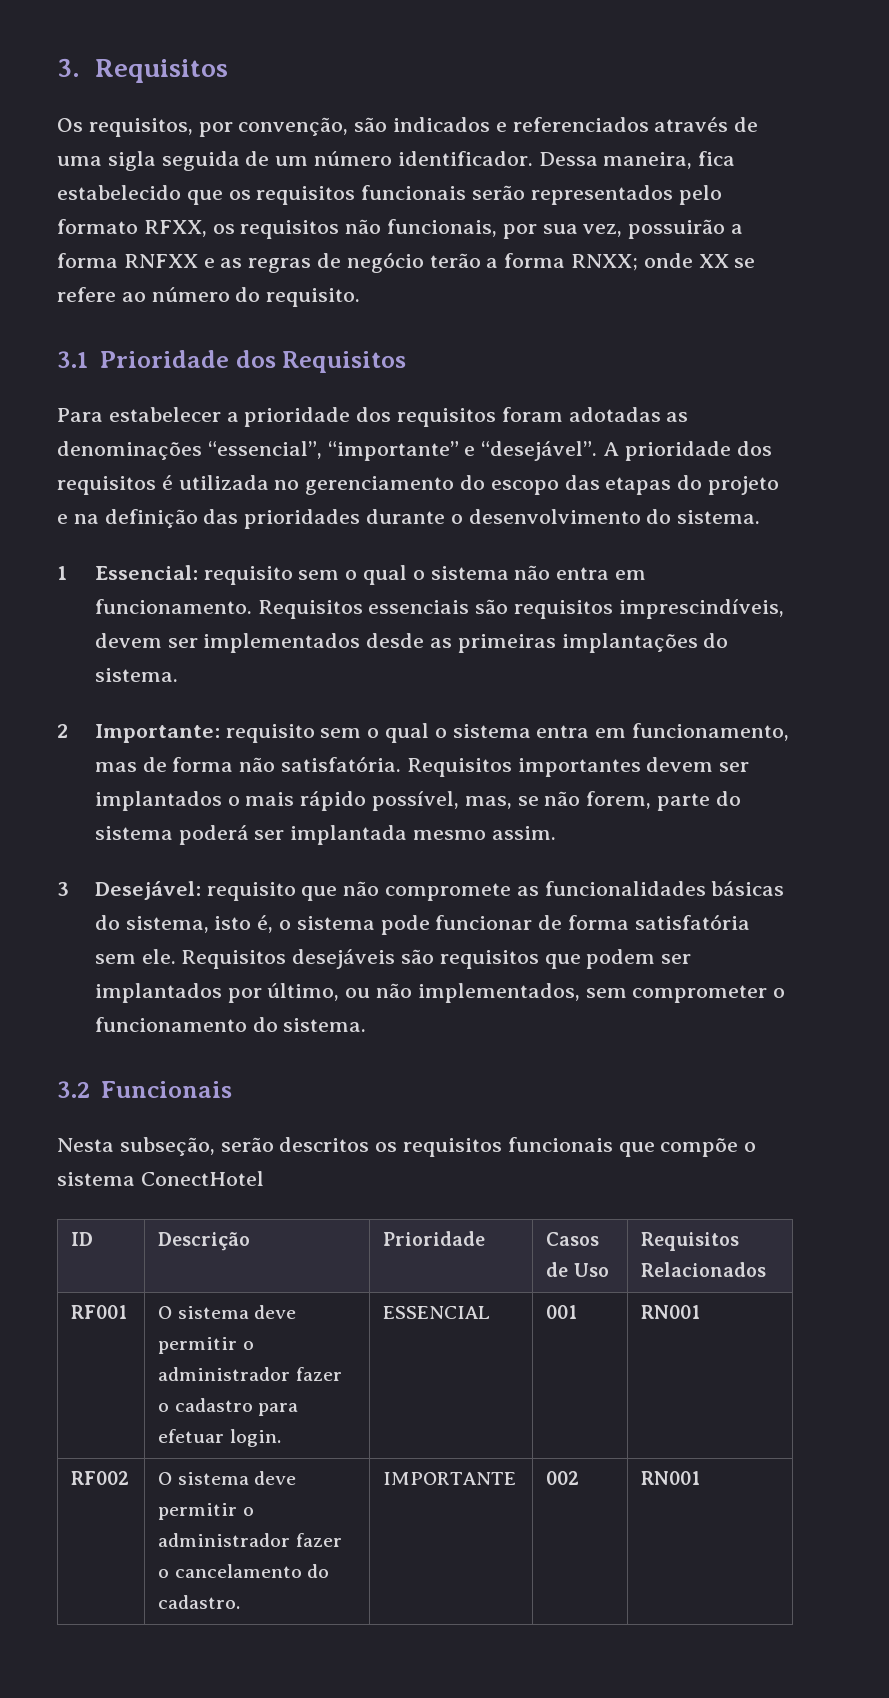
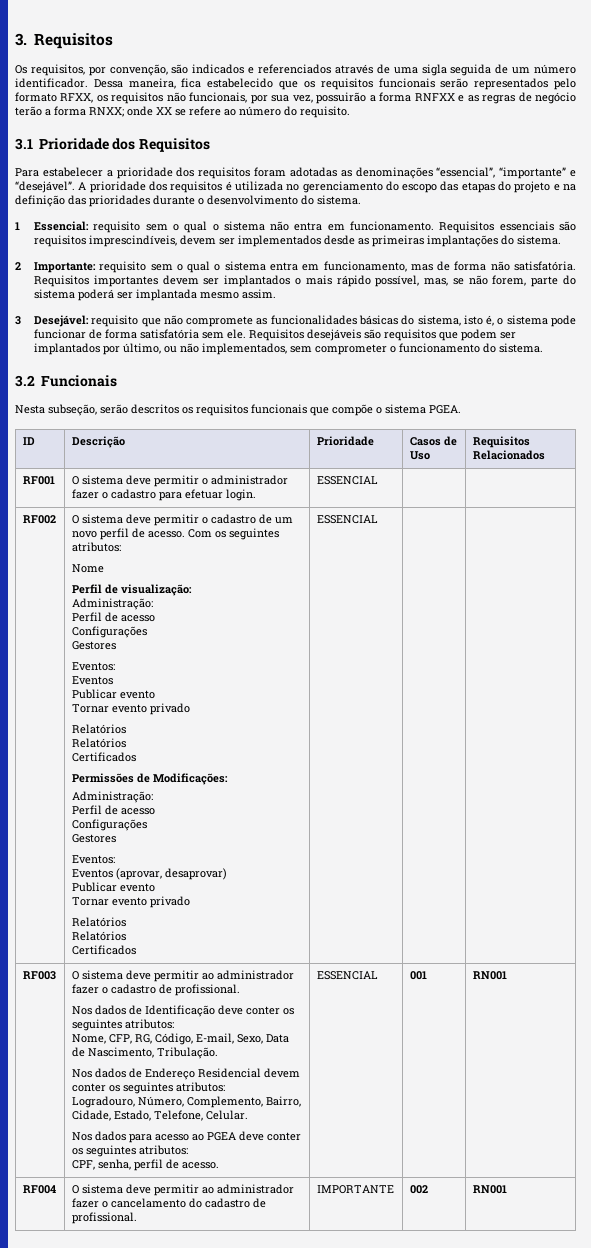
[140,1171,264,1186] ConectHotel -> [429,405,461,414] PGEA.
[546,1305,578,1319] [641,1305,701,1319] 001 | RN001 -> (378, 480) |
(254, 1511) none -> [210,514,293,524] [71,528,279,540] [71,542,121,552] [71,564,104,573] [71,584,192,596] [71,598,153,610] [71,612,155,622] [71,626,147,638] [71,641,116,650] [71,662,115,671] [71,676,113,685] [71,689,155,699] [71,703,190,715] [71,724,126,734] [71,738,126,748] [71,752,136,762] [71,773,228,785] [71,791,153,803] [71,805,155,815] [71,819,147,831] [71,834,116,843] [71,855,115,864] [71,868,227,880] [71,882,155,892] [71,896,190,908] [71,917,126,927] [71,931,126,941] [71,945,136,955] [316,515,378,524] [22,971,56,980] [71,970,294,982] [71,984,240,996] [71,1005,294,1017] [71,1019,174,1031] [71,1033,289,1045] [71,1047,218,1059] [71,1068,300,1080] [71,1082,225,1094] [71,1096,301,1108] [71,1110,248,1121] [71,1131,301,1143] [71,1145,188,1157] [71,1159,219,1171] [316,971,378,980] [409,971,427,980] [472,971,507,980] [22,1185,56,1194] [71,1184,214,1196] cadastro de um novo perfil de acesso. Com os seguintes atributos: // Nome // Perfil de visualização: // Administração: // Perfil de acesso // Configurações // Gestores // Eventos: // Eventos // Publicar evento // Tornar evento privado // Relatórios // Relatórios // Certificados // Permissões de Modificações: // Administração: // Perfil de acesso // Configurações // Gestores // Eventos: // Eventos (aprovar, desaprovar) // Publicar evento // Tornar evento privado // Relatórios // Relatórios // Certificados | ESSENCIAL | | // RF003 | O sistema deve permitir ao administrador fazer o cadastro de profissional. // Nos dados de Identificação deve conter os seguintes atributos: // Nome, CFP, RG, Código, E-mail, Sexo, Data de Nascimento, Tribulação. // Nos dados de Endereço Residencial devem conter os seguintes atributos: // Logradouro, Número, Complemento, Bairro, Cidade, Estado, Telefone, Celular. // Nos dados para acesso ao PGEA deve conter os seguintes atributos: // CPF, senha, perfil de acesso. | ESSENCIAL | 001 | RN001 // RF004 | O sistema deve permitir ao
[158,1595,241,1609] cadastro. -> [204,1198,266,1208] [71,1212,137,1224] cadastro de profissional.

